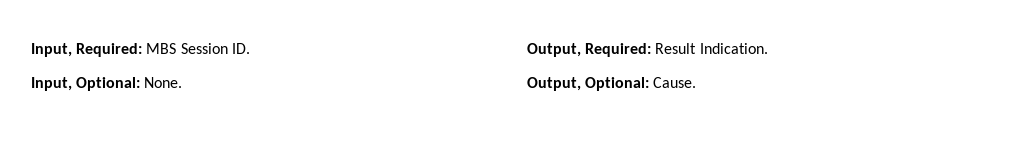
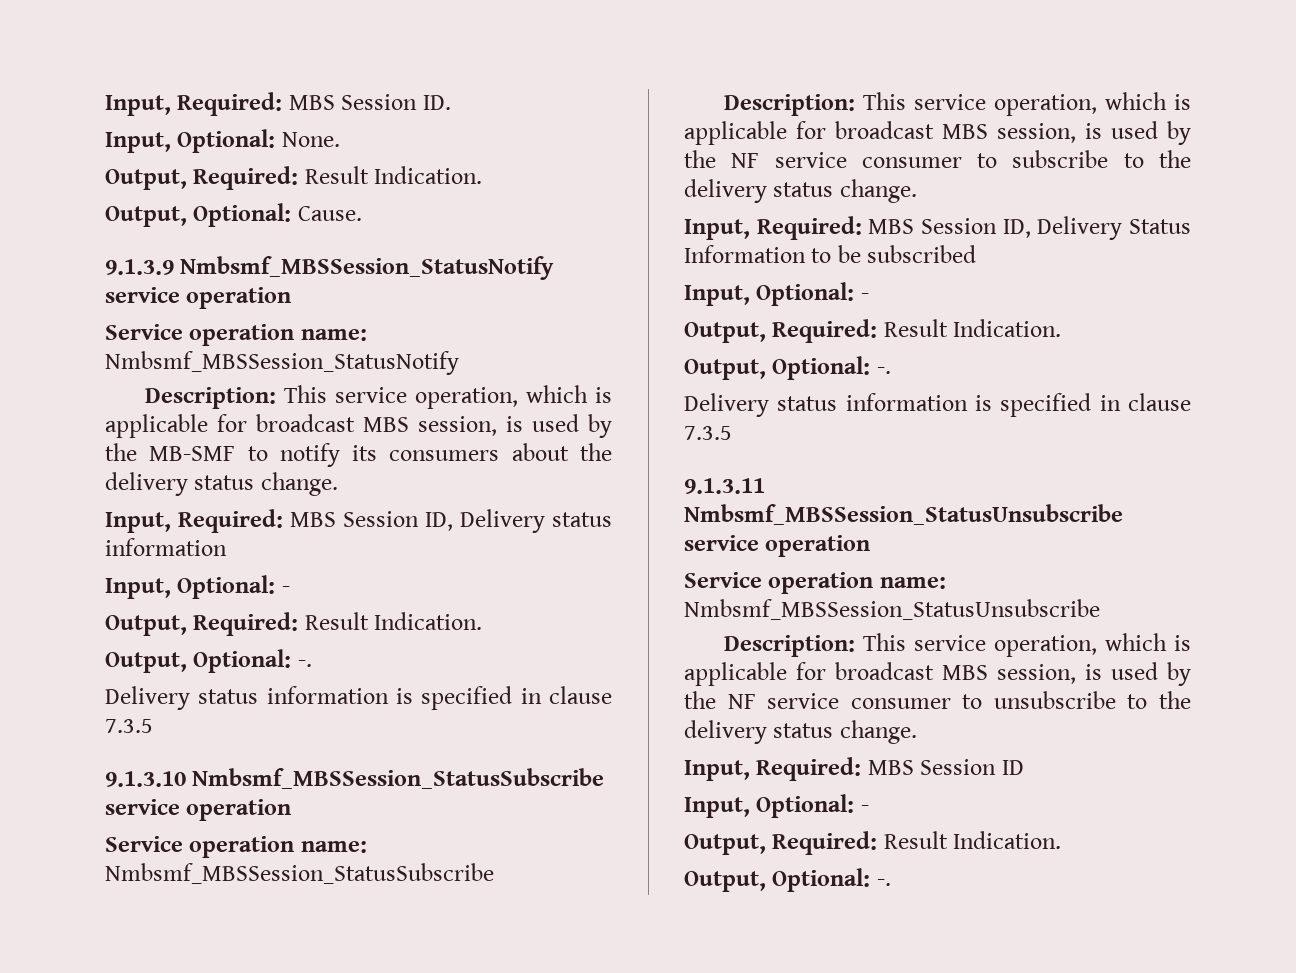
(697, 82) none -> [105,256,555,280] [105,287,292,309] [105,324,367,346] [105,351,459,375] [145,385,612,409] [105,414,612,438] [105,443,612,467] [105,472,338,496] [105,509,612,533] [105,538,227,556] [105,575,290,599] [105,612,483,636] [105,649,312,673] [105,686,612,710] [105,719,153,733] [105,768,605,789] [105,799,292,821] [105,836,367,858] [105,863,494,884] [724,92,1191,116] [684,121,1191,145] [684,150,1191,168] [684,179,917,203] [684,216,1191,240] [684,245,977,263] [684,282,869,306] [684,319,1062,343] [684,356,891,380] [684,393,1191,417] [684,426,732,440] [684,478,765,494] [684,504,1123,525] [684,535,871,557] [684,572,946,594] [684,599,1100,620] [724,633,1191,657] [684,662,1191,686] [684,691,1191,709] [684,720,917,744] [684,757,1024,781] [684,794,869,818] [684,831,1062,855] [684,868,891,892] // 9.1.3.9 Nmbsmf_MBSSession_StatusNotify service operation // Service operation name: Nmbsmf_MBSSession_StatusNotify // Description: This service operation, which is applicable for broadcast MBS session, is used by the MB-SMF to notify its consumers about the delivery status change. // Input, Required: MBS Session ID, Delivery status information // Input, Optional: - // Output, Required: Result Indication. // Output, Optional: -. // Delivery status information is specified in clause 7.3.5 // 9.1.3.10 Nmbsmf_MBSSession_StatusSubscribe service operation // Service operation name: Nmbsmf_MBSSession_StatusSubscribe // Description: This service operation, which is applicable for broadcast MBS session, is used by the NF service consumer to subscribe to the delivery status change. // Input, Required: MBS Session ID, Delivery Status Information to be subscribed // Input, Optional: - // Output, Required: Result Indication. // Output, Optional: -. // Delivery status information is specified in clause 7.3.5 // 9.1.3.11 Nmbsmf_MBSSession_StatusUnsubscribe service operation // Service operation name: Nmbsmf_MBSSession_StatusUnsubscribe // Description: This service operation, which is applicable for broadcast MBS session, is used by the NF service consumer to unsubscribe to the delivery status change. // Input, Required: MBS Session ID // Input, Optional: - // Output, Required: Result Indication. // Output, Optional: -.

